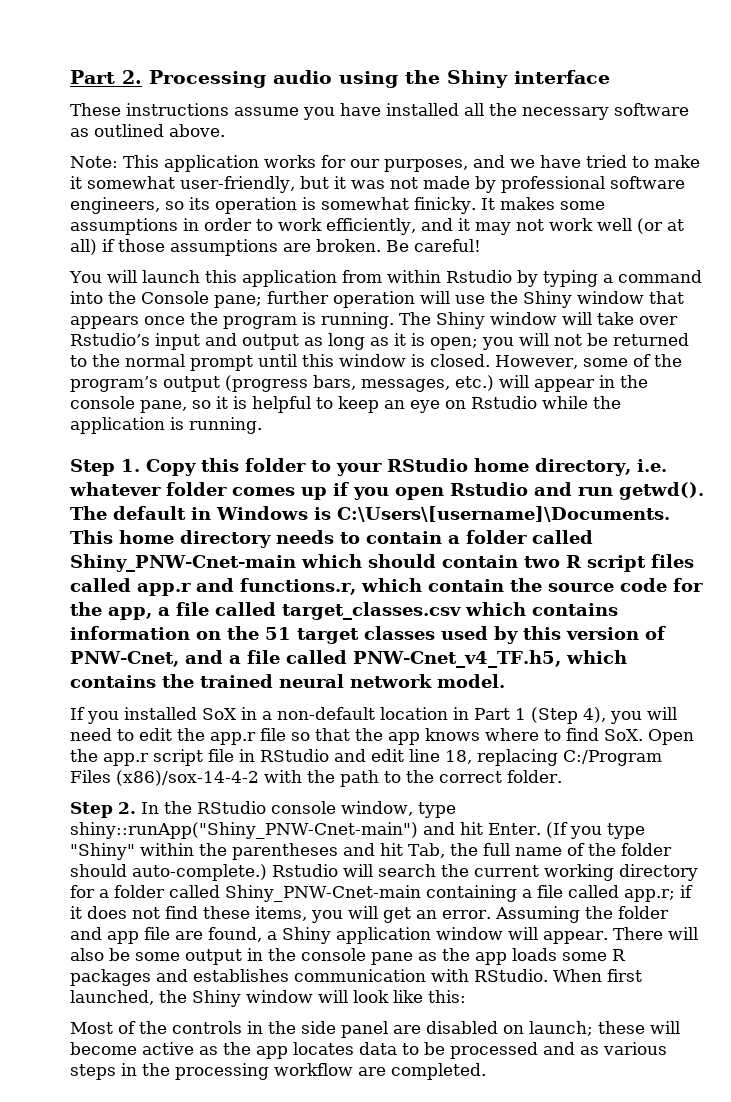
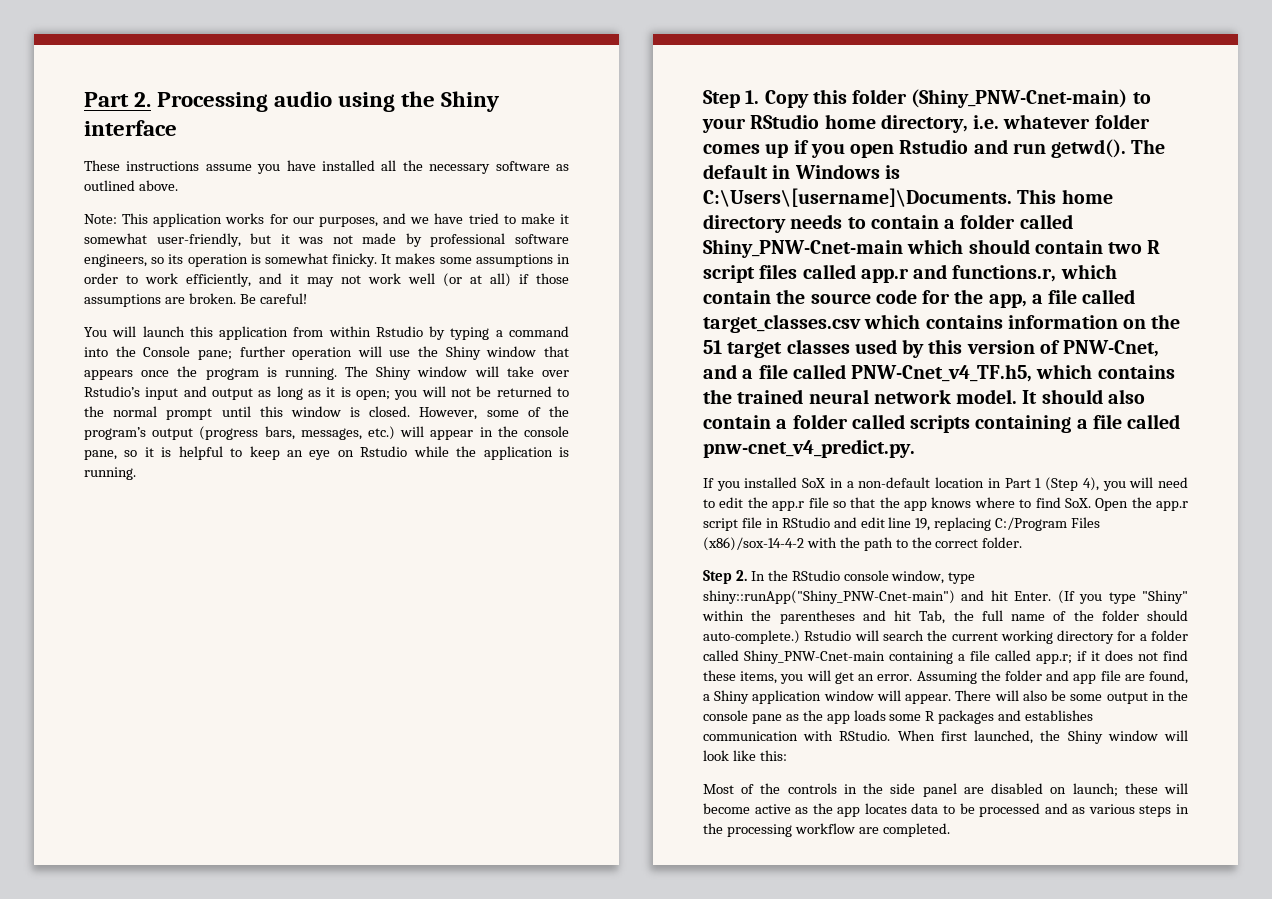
(306, 465) none -> [911,89,1128,108] (Shiny_PNW-Cnet-main)
(505, 681) none -> [1022,389,1145,404] [703,414,1181,433] [703,439,915,458] It should also contain a folder called scripts containing a file called pnw-cnet_v4_predict.py.
[445,750,472,764] 18, -> [915,518,931,531] 19,

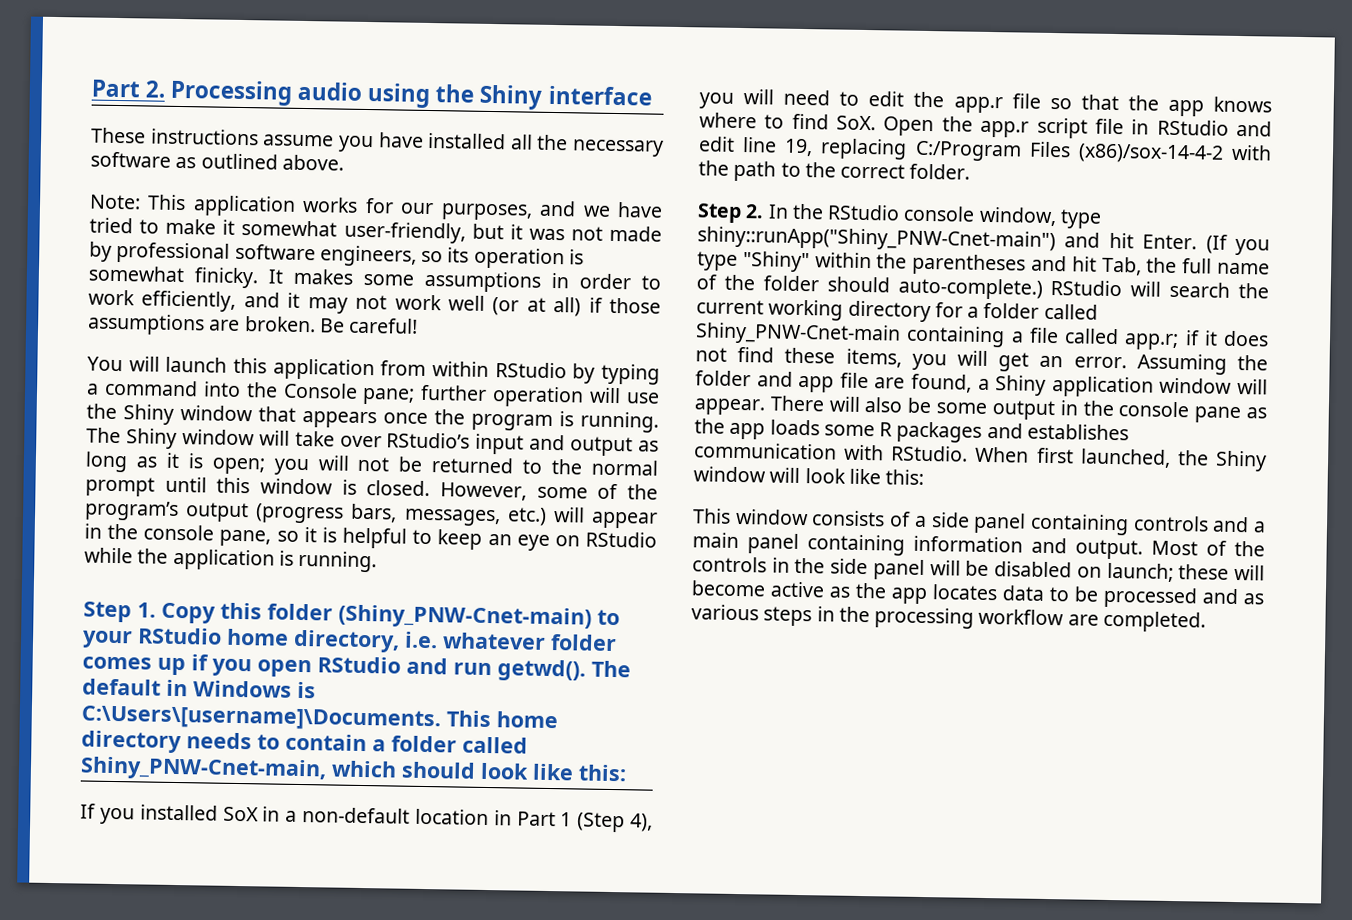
[375,326,423,337] Rstudio -> [494,362,567,379] RStudio
[84,386,140,397] Rstudio’s -> [386,432,471,449] RStudio’s
[360,446,408,457] Rstudio -> [584,531,657,548] RStudio
[899,139,969,154] Rstudio -> [317,656,401,674] RStudio
[703,239,903,258] Shiny_PNW-Cnet-main -> [80,756,327,782] Shiny_PNW-Cnet-main,
[1034,240,1161,254] [703,264,1117,283] [703,289,1136,308] [703,314,1181,333] [703,339,1160,358] [703,364,1175,382] [703,389,1145,404] [703,414,1181,433] [703,439,915,458] contain two R script files called app.r and functions.r, which contain the source code for the app, a file called target_classes.csv which contains information on the 51 target classes used by this version of PNW-Cnet, and a file called PNW-Cnet_v4_TF.h5, which contains the trained neural network model. It should also contain a folder called scripts containing a file called pnw-cnet_v4_predict.py. -> [480,762,627,782] look like this:
[804,630,852,641] Rstudio -> [1050,279,1123,297] RStudio
(787, 755) none -> [692,508,1266,536] [692,532,1143,560] This window consists of a side panel containing controls and a main panel containing information and output.
[963,787,984,794] are -> [929,560,990,577] will be

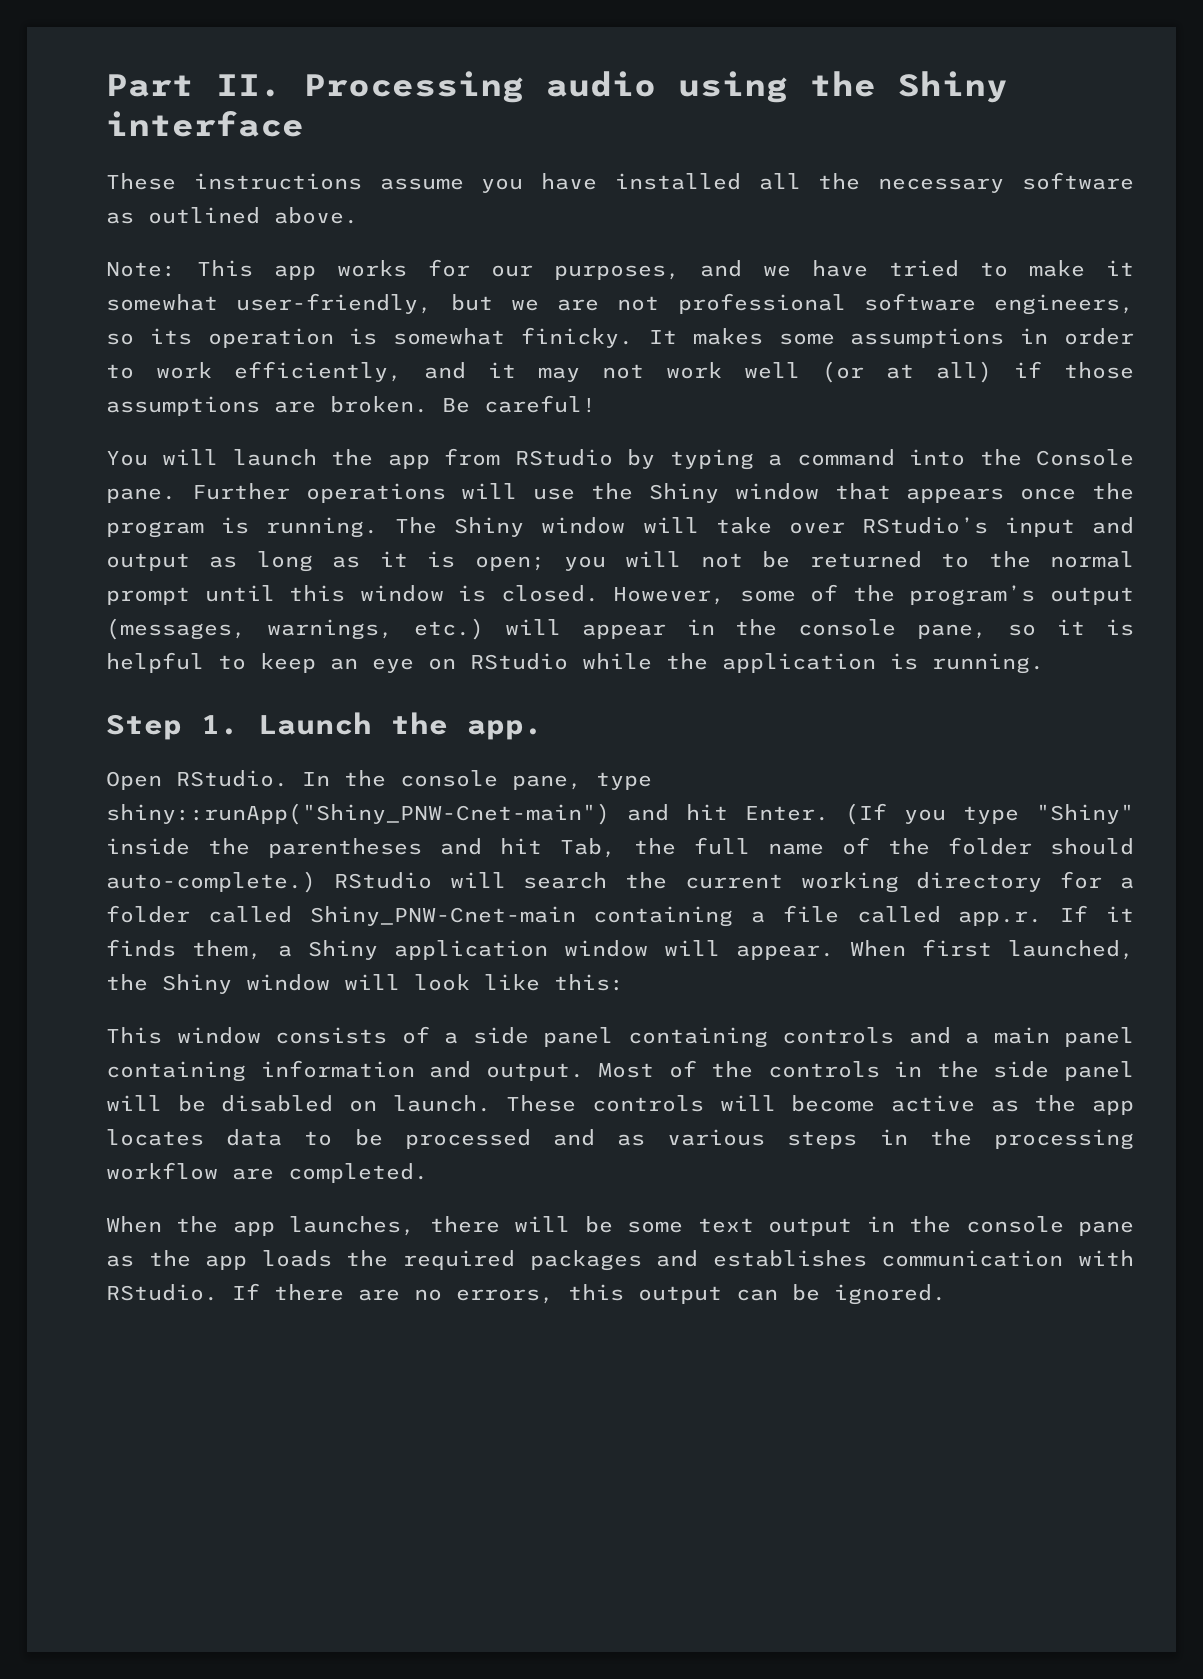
[91,79,167,98] Part 2. -> [106,74,282,97] Part II.
[192,195,296,217] application -> [273,265,316,280] app
[509,224,663,242] [89,241,112,262] it was not made by -> [510,296,660,311] we are not
[233,357,489,381] this application from within -> [331,448,501,469] the app from
[362,384,585,408] pane; further operation -> [106,483,446,503] pane. Further operations
[255,503,501,527] (progress bars, messages, -> [106,618,393,640] (messages, warnings,
[161,602,620,630] [82,627,617,653] [82,654,631,682] [82,678,316,699] [81,705,558,732] [81,730,528,754] [80,756,627,782] [80,803,653,833] [699,89,1272,117] [699,112,1272,139] [698,136,1272,164] [698,160,971,182] [697,203,1057,227] Copy this folder (Shiny_PNW-Cnet-main) to your RStudio home directory, i.e. whatever folder comes up if you open RStudio and run getwd(). The default in Windows is C:\Users\[username]\Documents. This home directory needs to contain a folder called Shiny_PNW-Cnet-main, which should look like this: // If you installed SoX in a non-default location in Part 1 (Step 4), you will need to edit the app.r file so that the app knows where to find SoX. Open the app.r script file in RStudio and edit line 19, replacing C:/Program Files (x86)/sox-14-4-2 with the path to the correct folder. // Step 2. In the RStudio console window, -> [258,712,543,740] [106,770,582,790] Launch the app. // Open RStudio. In the console pane,
[814,252,872,269] within -> [106,838,190,855] inside
[1124,330,1269,351] [695,346,1268,375] [695,370,972,393] app.r; if it does not find these items, you will get an error. Assuming the folder and app file are found, -> [958,905,1135,926] [106,939,262,960] app.r. If it finds them,
[769,395,1267,424] [694,418,1129,443] [694,442,969,462] There will also be some output in the console pane as the app loads some R packages and establishes communication with RStudio. -> (834, 952) none
[1106,562,1230,582] launch; these -> [392,1095,704,1112] launch. These controls
(1206, 621) none -> [106,1216,1134,1236] [106,1250,1134,1271] [106,1283,946,1305] // When the app launches, there will be some text output in the console pane as the app loads the required packages and establishes communication with RStudio. If there are no errors, this output can be ignored.

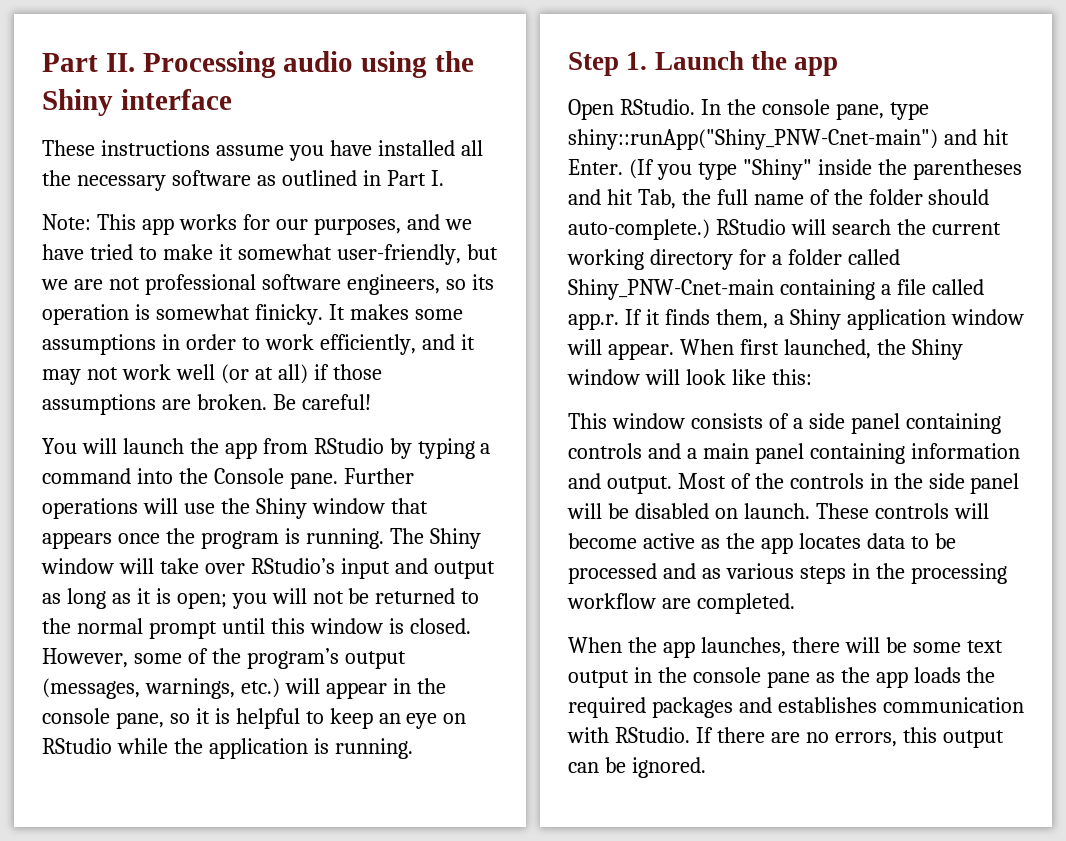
[274,207,358,224] above. -> [362,170,444,186] in Part I.
[467,720,543,740] app. -> [794,57,839,76] app

